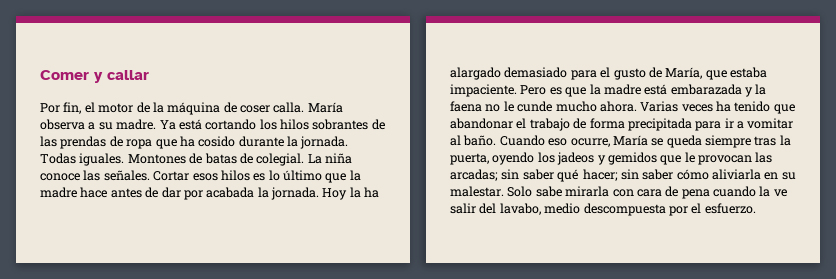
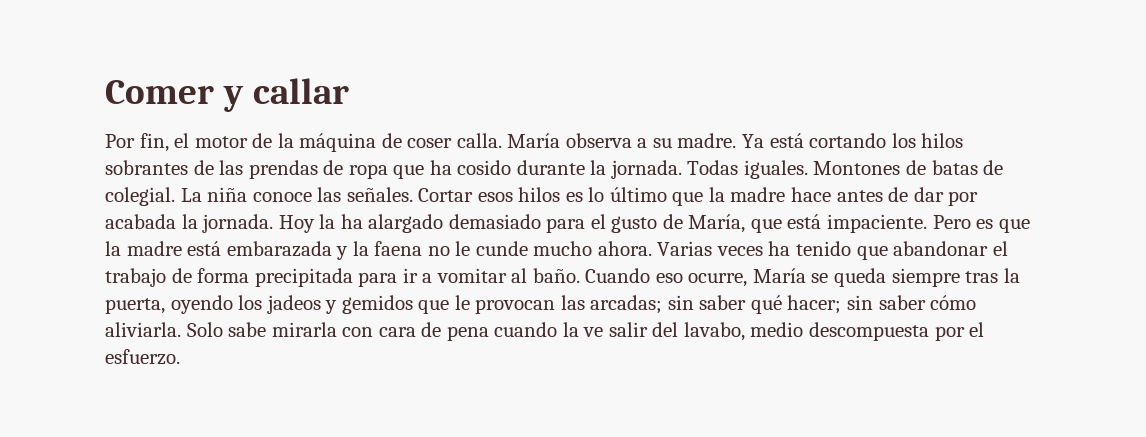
[730,67,767,78] estaba -> [787,214,822,229] está
[712,169,796,180] [450,186,504,197] aliviarla en su malestar. -> [105,322,181,337] aliviarla.

